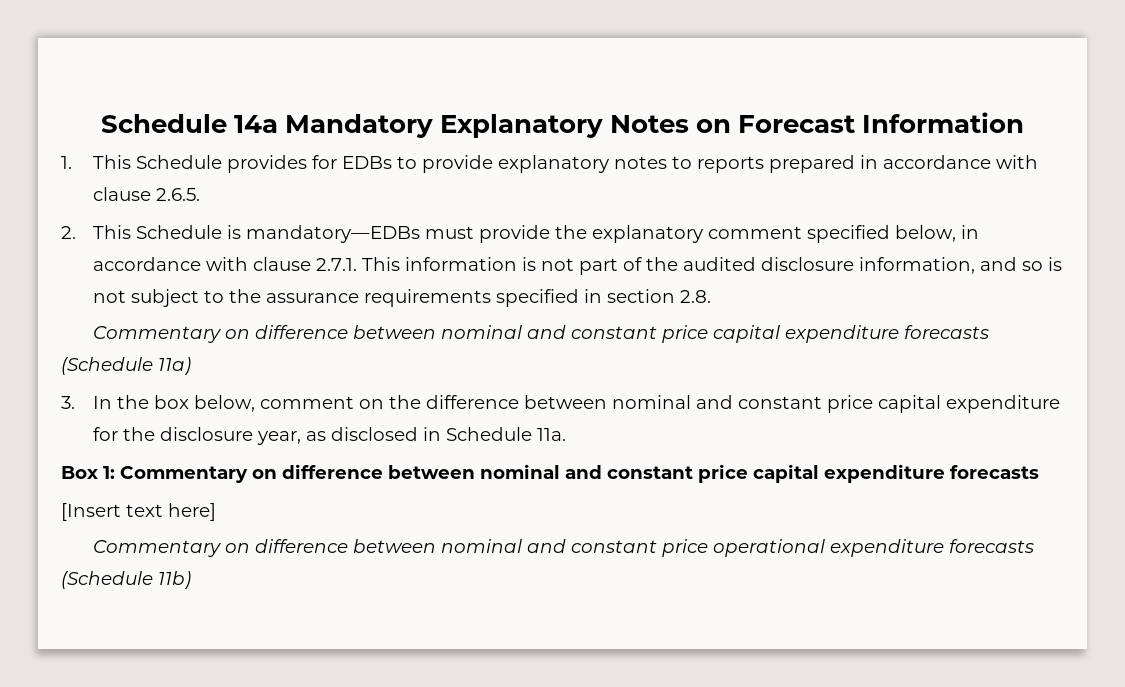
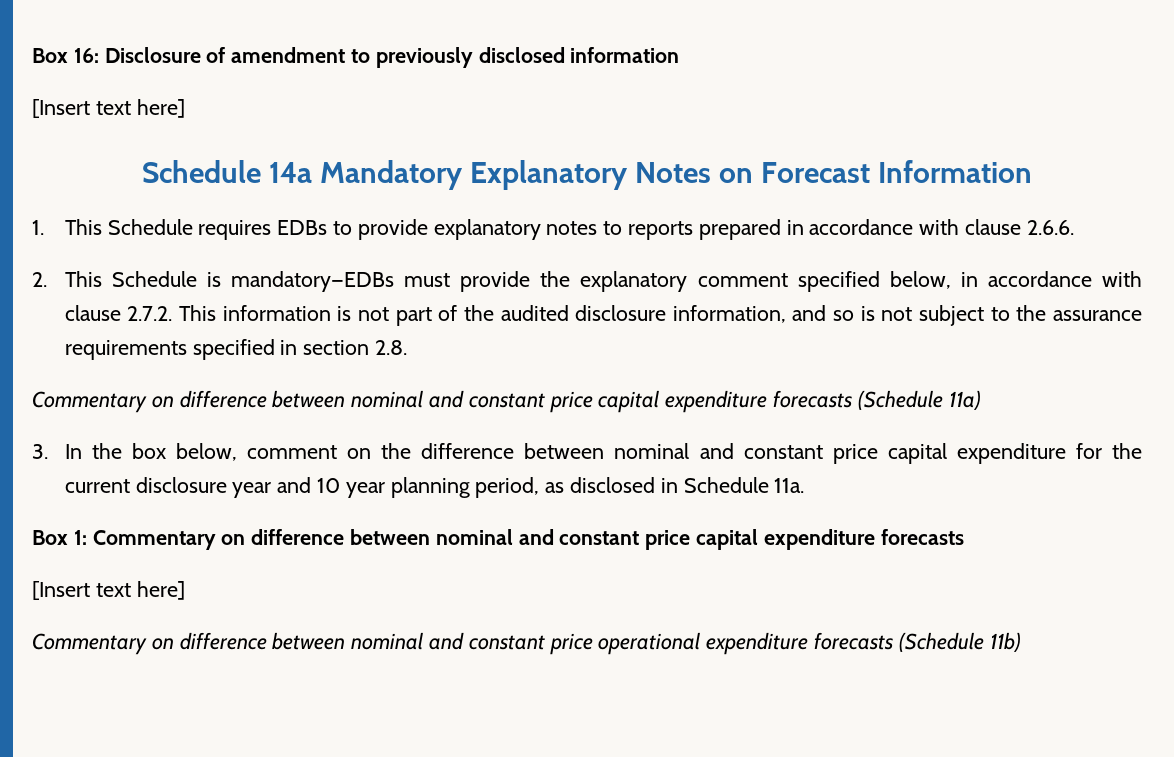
(100, 123) none -> [32,47,680,68] [32,99,185,118] Box 16: Disclosure of amendment to previously disclosed information // [Insert text here] //
[226,155,337,173] provides for -> [198,220,272,240] requires
[155,188,200,201] 2.6.5. -> [1026,220,1074,235] 2.6.6.
[315,258,357,271] 2.7.1. -> [127,306,173,321] 2.7.2.
[159,427,301,445] disclosure year, -> [64,477,540,498] current disclosure year and 10 year planning period,

